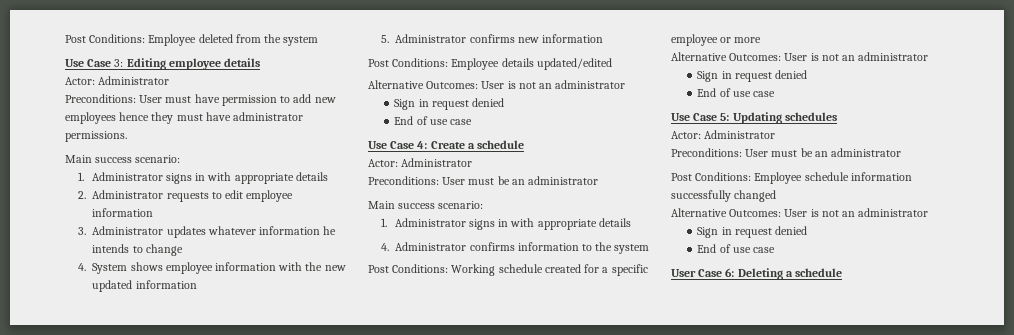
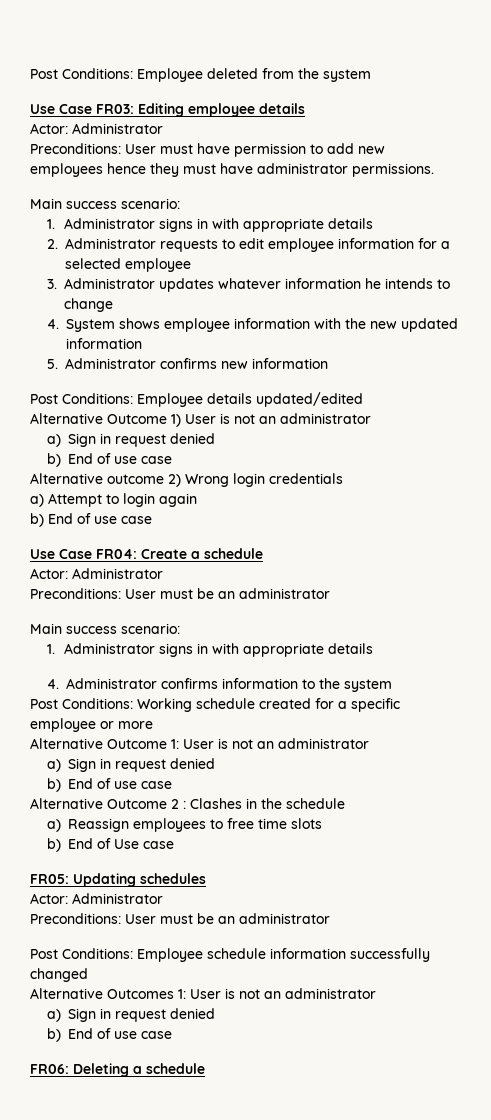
[114,59,124,67] 3: -> [96,104,134,114] FR03:
(154, 212) none -> [417,238,450,249] [64,258,191,272] for a selected employee
[426,80,626,89] [394,98,505,110] [394,116,473,125] [368,141,428,149] Outcomes: User is not an administrator // Sign in request denied // End of use case // Use Case 4: -> [107,413,371,427] [46,433,215,447] [46,453,172,467] [30,473,343,487] [30,493,197,507] [30,513,152,527] [30,549,137,559] Outcome 1) User is not an administrator // a) Sign in request denied // b) End of use case // Alternative outcome 2) Wrong login credentials // a) Attempt to login again // b) End of use case // Use Case FR04:
[729,52,929,61] [697,70,808,82] [697,88,776,97] [671,113,730,121] Outcomes: User is not an administrator // Sign in request denied // End of use case // Use Case 5: -> [107,738,369,749] [46,758,215,772] [46,778,172,792] [30,798,345,809] [46,818,322,832] [46,838,174,852] [30,874,69,884] Outcome 1: User is not an administrator // a) Sign in request denied // b) End of use case // Alternative Outcome 2 : Clashes in the schedule // a) Reassign employees to free time slots // b) End of Use case // FR05:
[729,208,929,217] [697,226,808,238] [697,244,776,253] [671,268,735,277] Outcomes: User is not an administrator // Sign in request denied // End of use case // User Case 6: -> [107,988,376,999] [46,1008,215,1022] [46,1028,172,1042] [30,1064,69,1074] Outcomes 1: User is not an administrator // a) Sign in request denied // b) End of use case // FR06:

